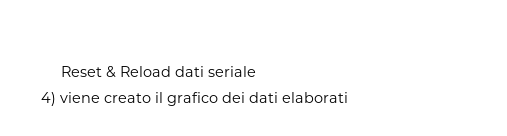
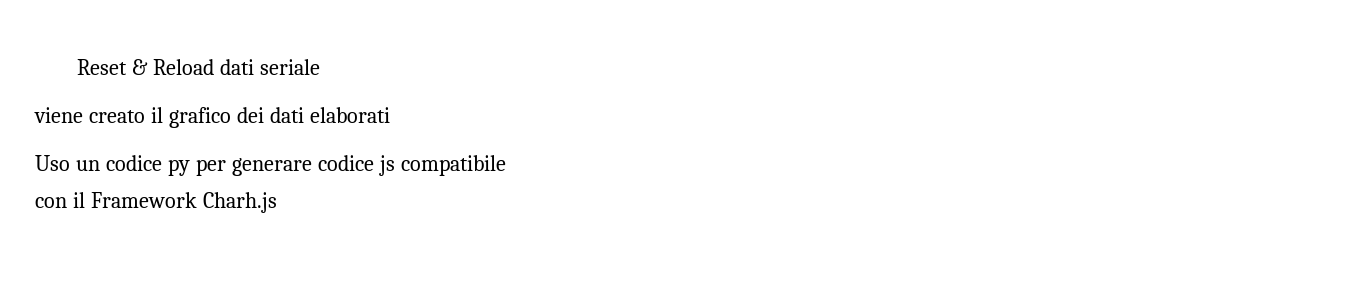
[41,92,56,106] 4) -> (321, 67) none
(348, 97) none -> [35,155,506,176] [35,192,277,213] // Uso un codice py per generare codice js compatibile // con il Framework Charh.js

